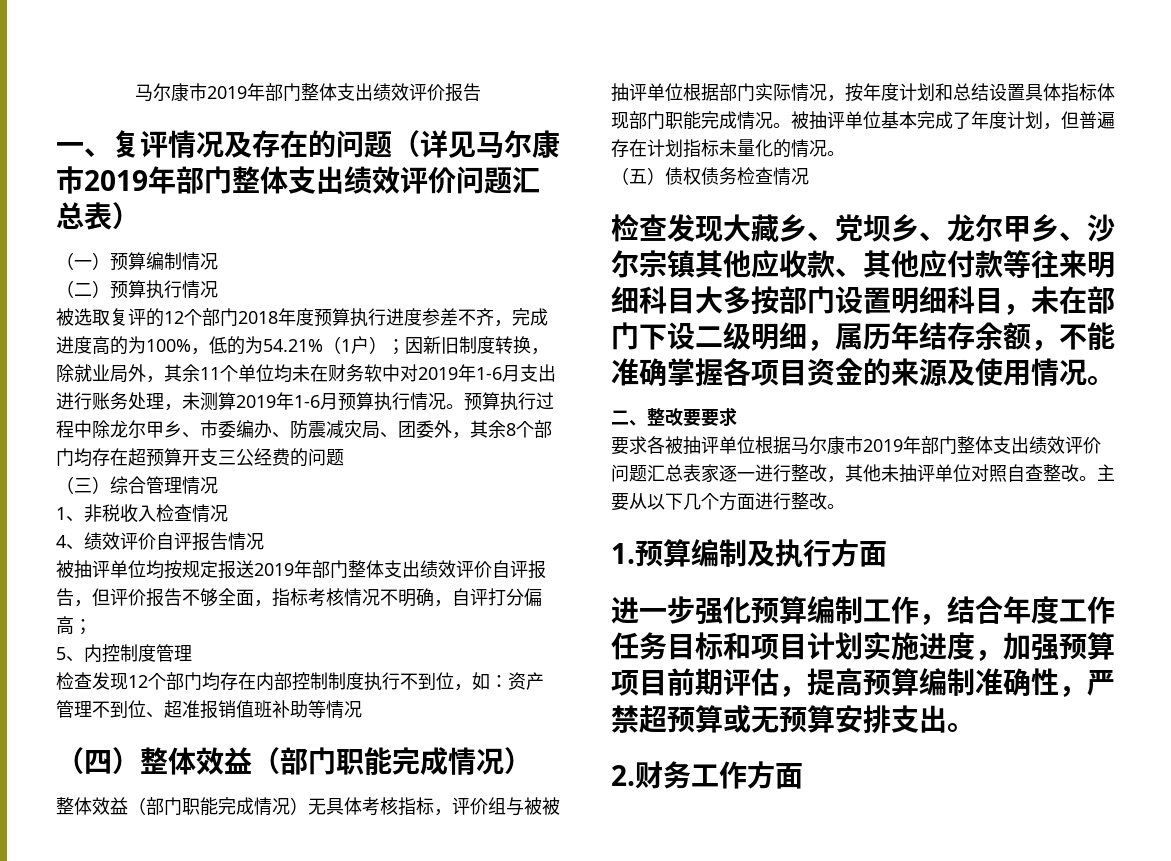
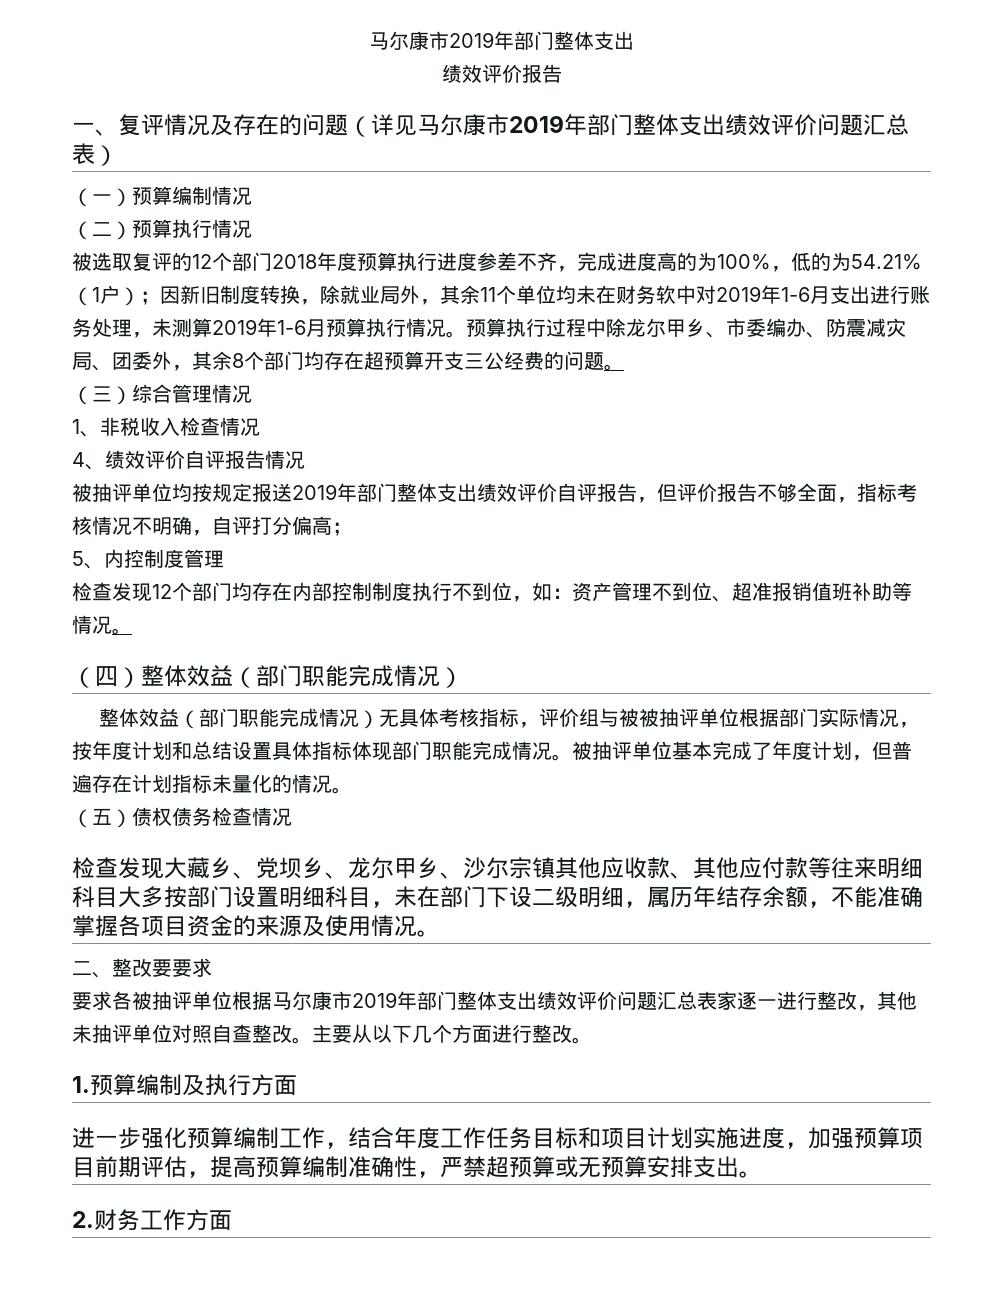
[135,83,373,102] 马尔康市2019年部门整体支出 -> [369,31,634,50] 马尔康市2019年部门整体支出 //
(344, 457) none -> [604,364,624,371] 。
(362, 709) none -> [112,628,132,635] 。

